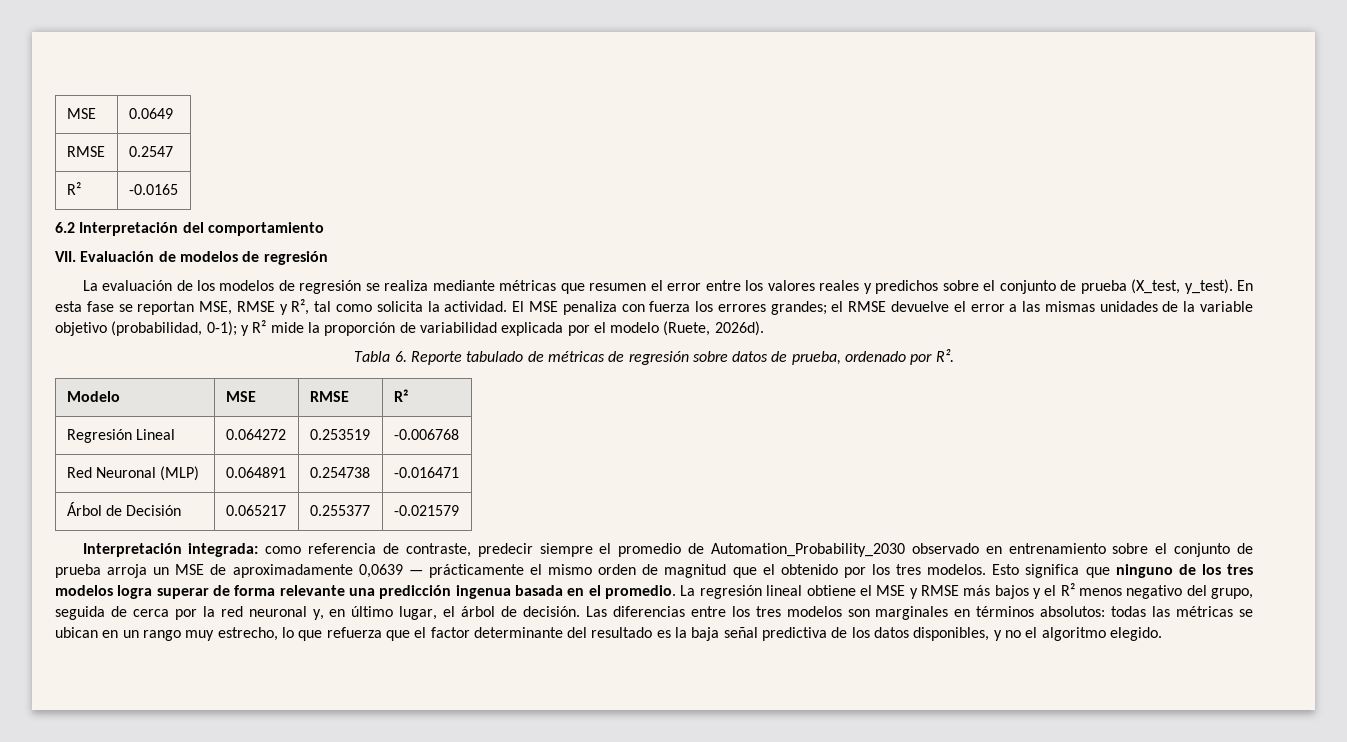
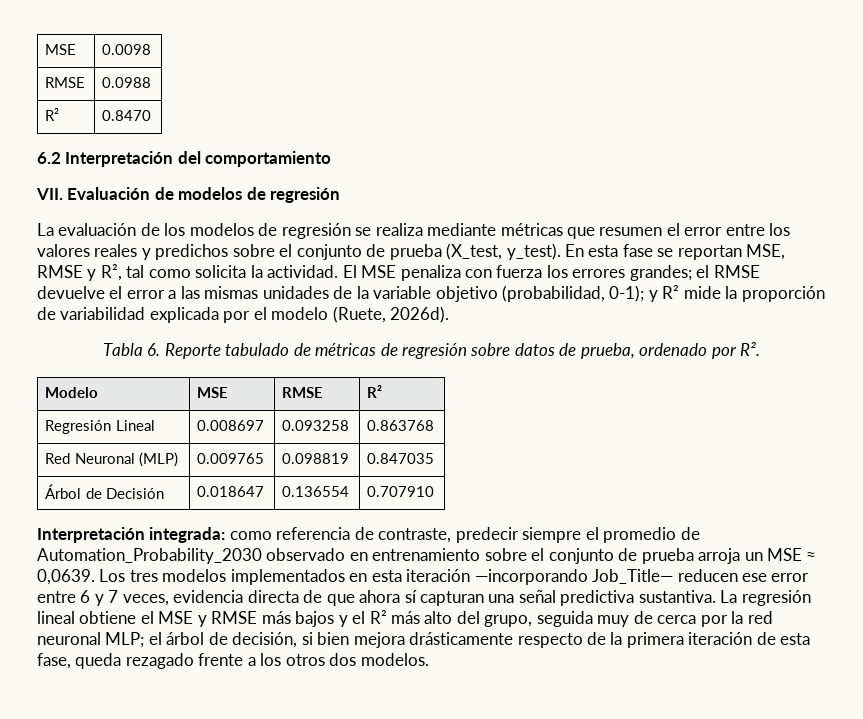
[66,108,96,119] [128,108,173,119] [66,146,105,157] [128,146,173,157] MSE | 0.0649 // RMSE | 0.2547 -> [45,44,77,55] [102,44,152,55] [45,77,86,88] [102,77,152,88] MSE | 0.0098 // RMSE | 0.0988
[128,184,178,195] -0.0165 -> [102,110,152,121] 0.8470
[225,429,286,440] [309,429,370,440] [393,429,459,440] 0.064272 | 0.253519 | -0.006768 -> [197,420,265,431] [282,420,350,431] [367,420,435,431] 0.008697 | 0.093258 | 0.863768
[225,467,286,478] [309,467,370,478] [393,467,459,478] 0.064891 | 0.254738 | -0.016471 -> [197,453,265,464] [282,453,350,464] [367,453,435,464] 0.009765 | 0.098819 | 0.847035
[225,505,286,516] [309,505,370,516] [393,505,459,516] 0.065217 | 0.255377 | -0.021579 -> [197,486,265,497] [282,486,350,497] [367,486,435,497] 0.018647 | 0.136554 | 0.707910
[210,564,1253,578] [55,585,677,599] de aproximadamente 0,0639 — prácticamente el mismo orden de magnitud que el obtenido por los tres modelos. Esto significa que ninguno de los tres modelos logra superar de forma relevante una predicción ingenua basada en el promedio. -> [806,552,817,561] [37,569,810,585] [37,590,716,606] ≈ 0,0639. Los tres modelos implementados en esta iteración —incorporando Job_Title— reducen ese error entre 6 y 7 veces, evidencia directa de que ahora sí capturan una señal predictiva sustantiva.
[1078,585,1183,599] menos negativo -> [391,611,453,624] más alto
(105, 613) none -> [597,615,630,627] muy
[312,606,1253,620] [55,627,1162,641] y, en último lugar, el árbol de decisión. Las diferencias entre los tres modelos son marginales en términos absolutos: todas las métricas se ubican en un rango muy estrecho, lo que refuerza que el factor determinante del resultado es la baja señal predictiva de los datos disponibles, y no el algoritmo elegido. -> [105,632,811,648] [37,653,429,669] MLP; el árbol de decisión, si bien mejora drásticamente respecto de la primera iteración de esta fase, queda rezagado frente a los otros dos modelos.

